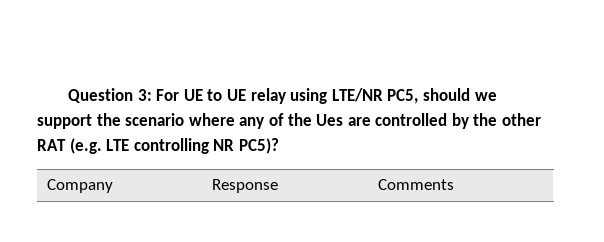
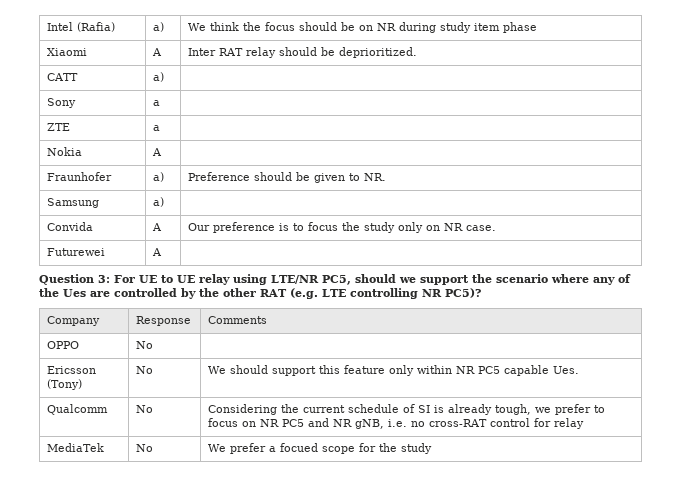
(68, 95) none -> [46,22,115,32] [152,22,164,32] [187,22,537,33] [46,48,87,56] [151,48,162,56] [187,47,417,58] [46,73,78,81] [152,72,164,82] [46,98,76,108] [152,100,160,106] [46,123,70,131] [152,125,160,131] [46,147,82,156] [151,148,162,156] [46,172,112,181] [152,172,164,182] [187,172,386,183] [46,198,99,208] [152,197,164,207] [46,222,93,231] [151,223,162,231] [187,222,496,233] [46,248,105,256] [151,248,162,256] Intel (Rafia) | a) | We think the focus should be on NR during study item phase // Xiaomi | A | Inter RAT relay should be deprioritized. // CATT | a) | // Sony | a | // ZTE | a | // Nokia | A | // Fraunhofer | a) | Preference should be given to NR. // Samsung | a) | // Convida | A | Our preference is to focus the study only on NR case. // Futurewei | A | //
(454, 184) none -> [46,341,79,349] [135,341,153,349] [46,366,96,374] [46,379,82,390] [135,366,153,374] [207,365,579,376] [46,404,108,415] [135,405,153,413] [207,404,605,415] [207,418,584,429] [46,443,104,452] [135,444,153,452] [207,443,432,454] // OPPO | No | // Ericsson (Tony) | No | We should support this feature only within NR PC5 capable Ues. // Qualcomm | No | Considering the current schedule of SI is already tough, we prefer to focus on NR PC5 and NR gNB, i.e. no cross-RAT control for relay // MediaTek | No | We prefer a focued scope for the study

